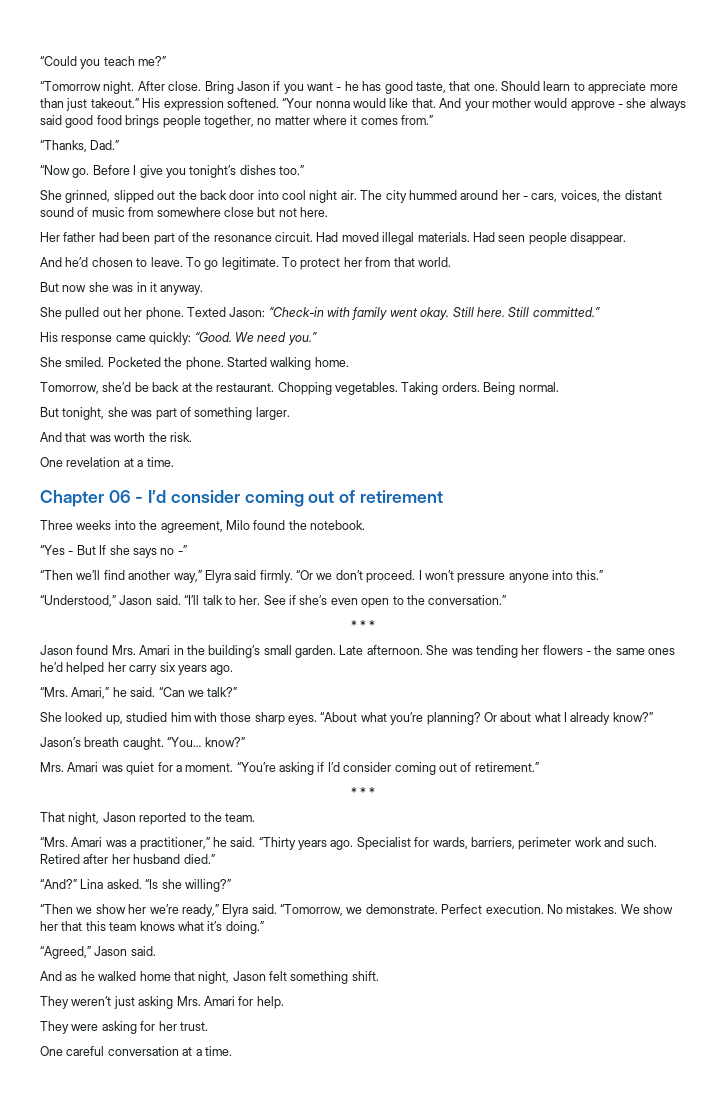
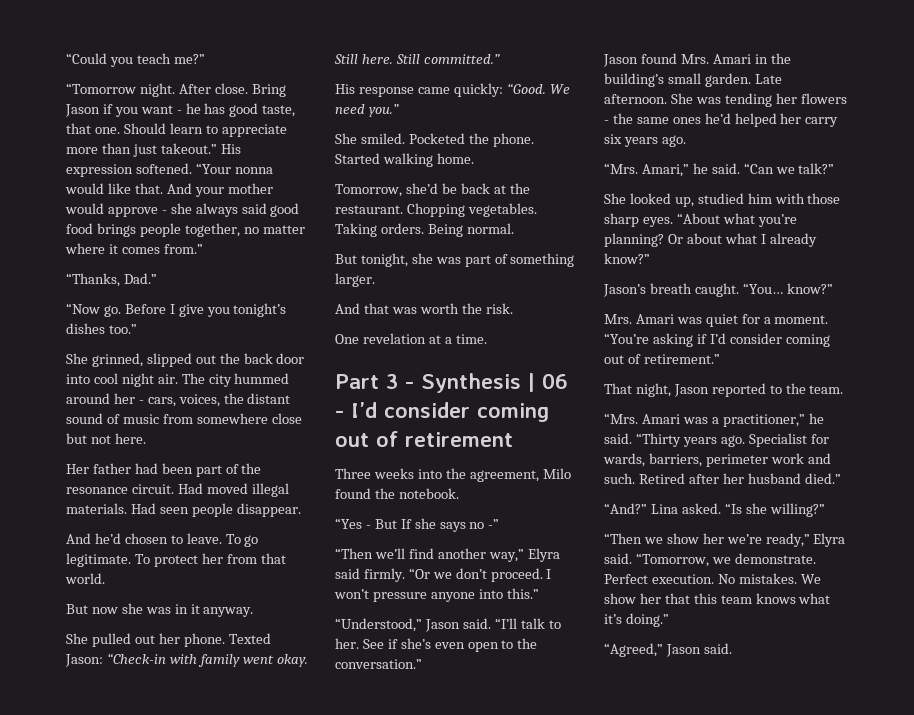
[40,490,104,507] Chapter -> [335,373,535,393] Part 3 - Synthesis |
[350,620,376,630] // * * * -> (422, 664) none
[350,787,376,797] // * * * -> (720, 359) none
[40,971,379,984] [40,996,284,1009] [40,1021,208,1034] [40,1046,232,1056] // And as he walked home that night, Jason felt something shift. // They weren’t just asking Mrs. Amari for help. // They were asking for her trust. // One careful conversation at a time. -> (732, 648) none

